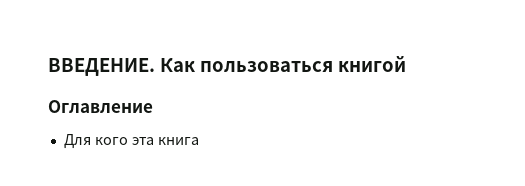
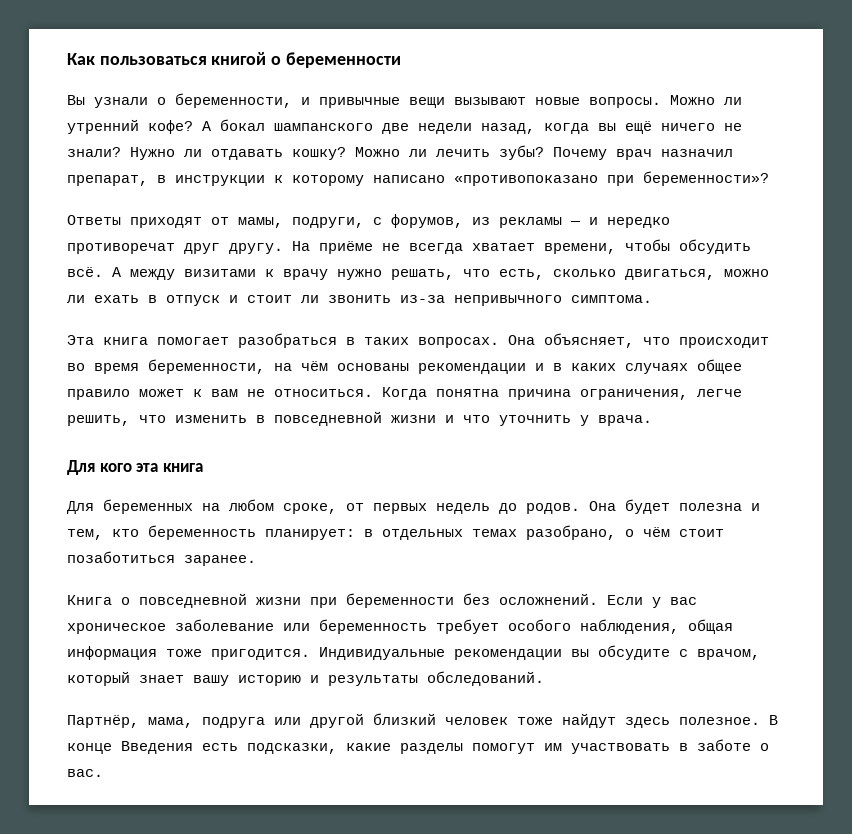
[48,58,155,76] ВВЕДЕНИЕ. -> (67, 59) none
[48,100,153,113] [63,134,199,149] // Оглавление // Для кого эта книга -> [271,52,401,68] [67,93,742,108] [67,119,742,134] [67,145,733,160] [67,171,769,186] [67,214,670,228] [67,239,751,254] [67,267,769,280] [67,295,652,306] [67,333,769,348] [67,359,742,374] [67,387,742,400] [67,411,652,426] [67,460,203,475] [67,499,760,514] [67,525,724,540] [67,551,256,566] [67,593,697,608] [67,619,733,634] [67,645,760,660] [67,671,544,686] [67,713,778,728] [67,739,769,754] [67,769,103,777] о беременности // Вы узнали о беременности, и привычные вещи вызывают новые вопросы. Можно ли утренний кофе? А бокал шампанского две недели назад, когда вы ещё ничего не знали? Нужно ли отдавать кошку? Можно ли лечить зубы? Почему врач назначил препарат, в инструкции к которому написано «противопоказано при беременности»? // Ответы приходят от мамы, подруги, с форумов, из рекламы — и нередко противоречат друг другу. На приёме не всегда хватает времени, чтобы обсудить всё. А между визитами к врачу нужно решать, что есть, сколько двигаться, можно ли ехать в отпуск и стоит ли звонить из-за непривычного симптома. // Эта книга помогает разобраться в таких вопросах. Она объясняет, что происходит во время беременности, на чём основаны рекомендации и в каких случаях общее правило может к вам не относиться. Когда понятна причина ограничения, легче решить, что изменить в повседневной жизни и что уточнить у врача. // Для кого эта книга // Для беременных на любом сроке, от первых недель до родов. Она будет полезна и тем, кто беременность планирует: в отдельных темах разобрано, о чём стоит позаботиться заранее. // Книга о повседневной жизни при беременности без осложнений. Если у вас хроническое заболевание или беременность требует особого наблюдения, общая информация тоже пригодится. Индивидуальные рекомендации вы обсудите с врачом, который знает вашу историю и результаты обследований. // Партнёр, мама, подруга или другой близкий человек тоже найдут здесь полезное. В конце Введения есть подсказки, какие разделы помогут им участвовать в заботе о вас.

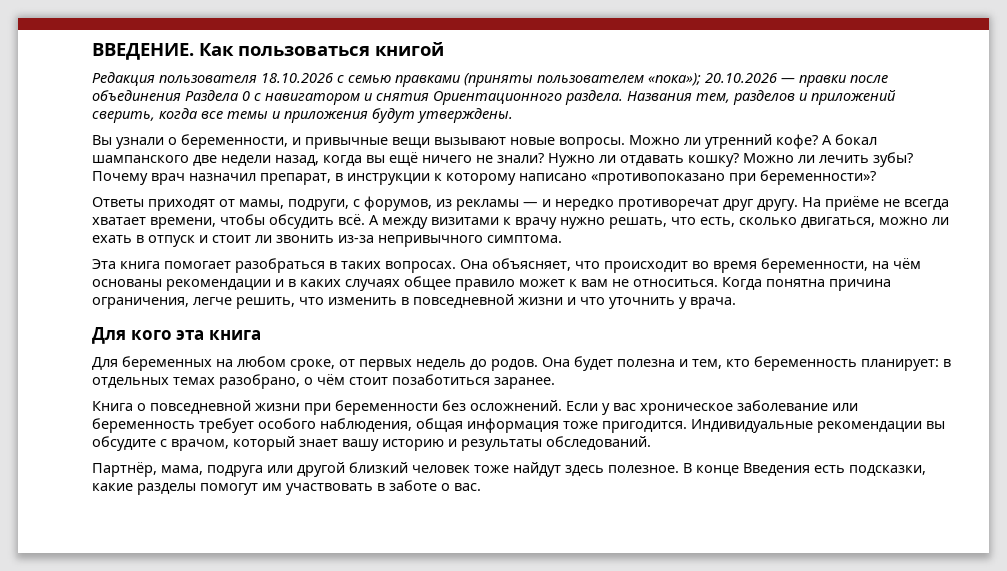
(67, 59) none -> [92,43,194,60] ВВЕДЕНИЕ.
[271,52,401,68] о беременности -> [92,72,888,87] [92,90,896,105] [92,108,513,123] // Редакция пользователя 18.10.2026 с семью правками (приняты пользователем «пока»); 20.10.2026 — правки после объединения Раздела 0 с навигатором и снятия Ориентационного раздела. Названия тем, разделов и приложений сверить, когда все темы и приложения будут утверждены.

